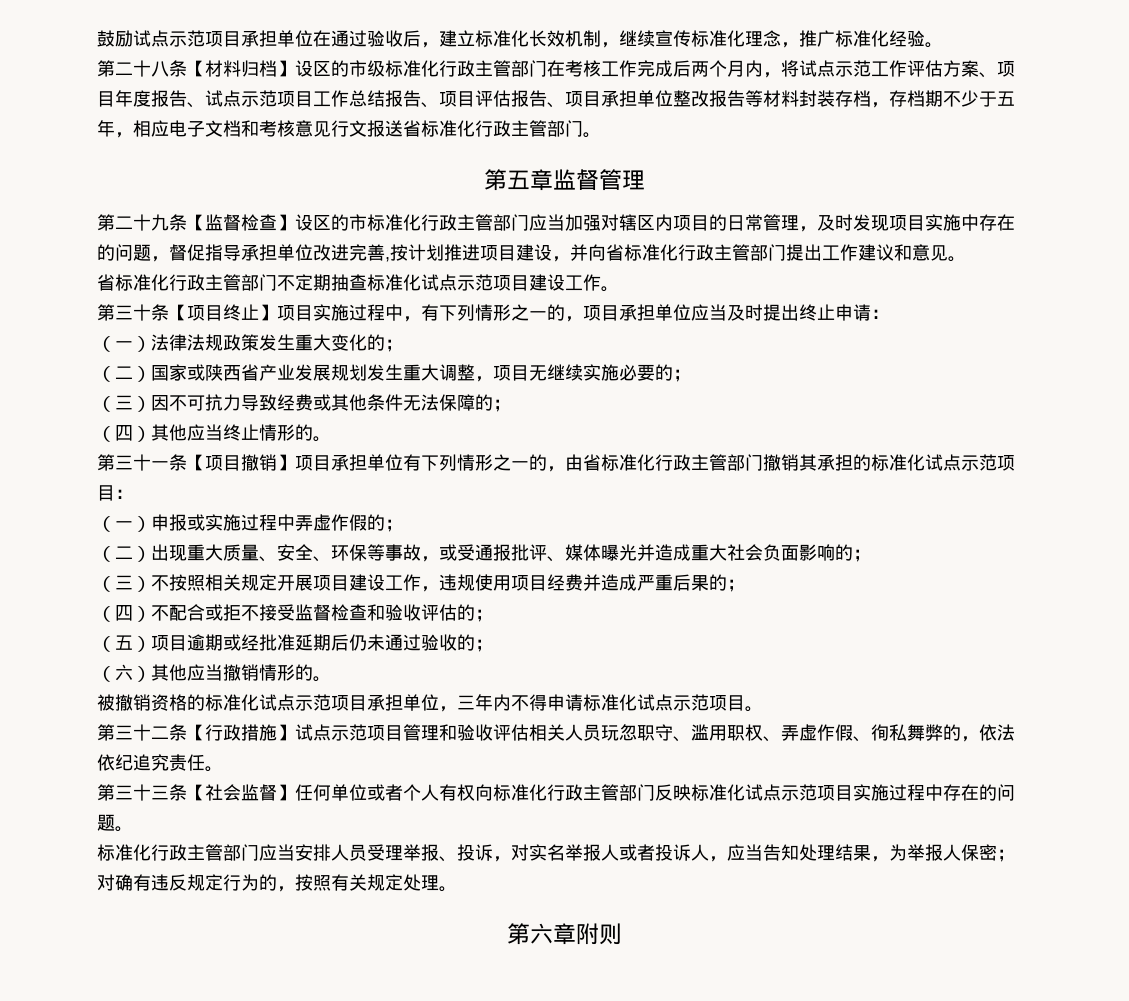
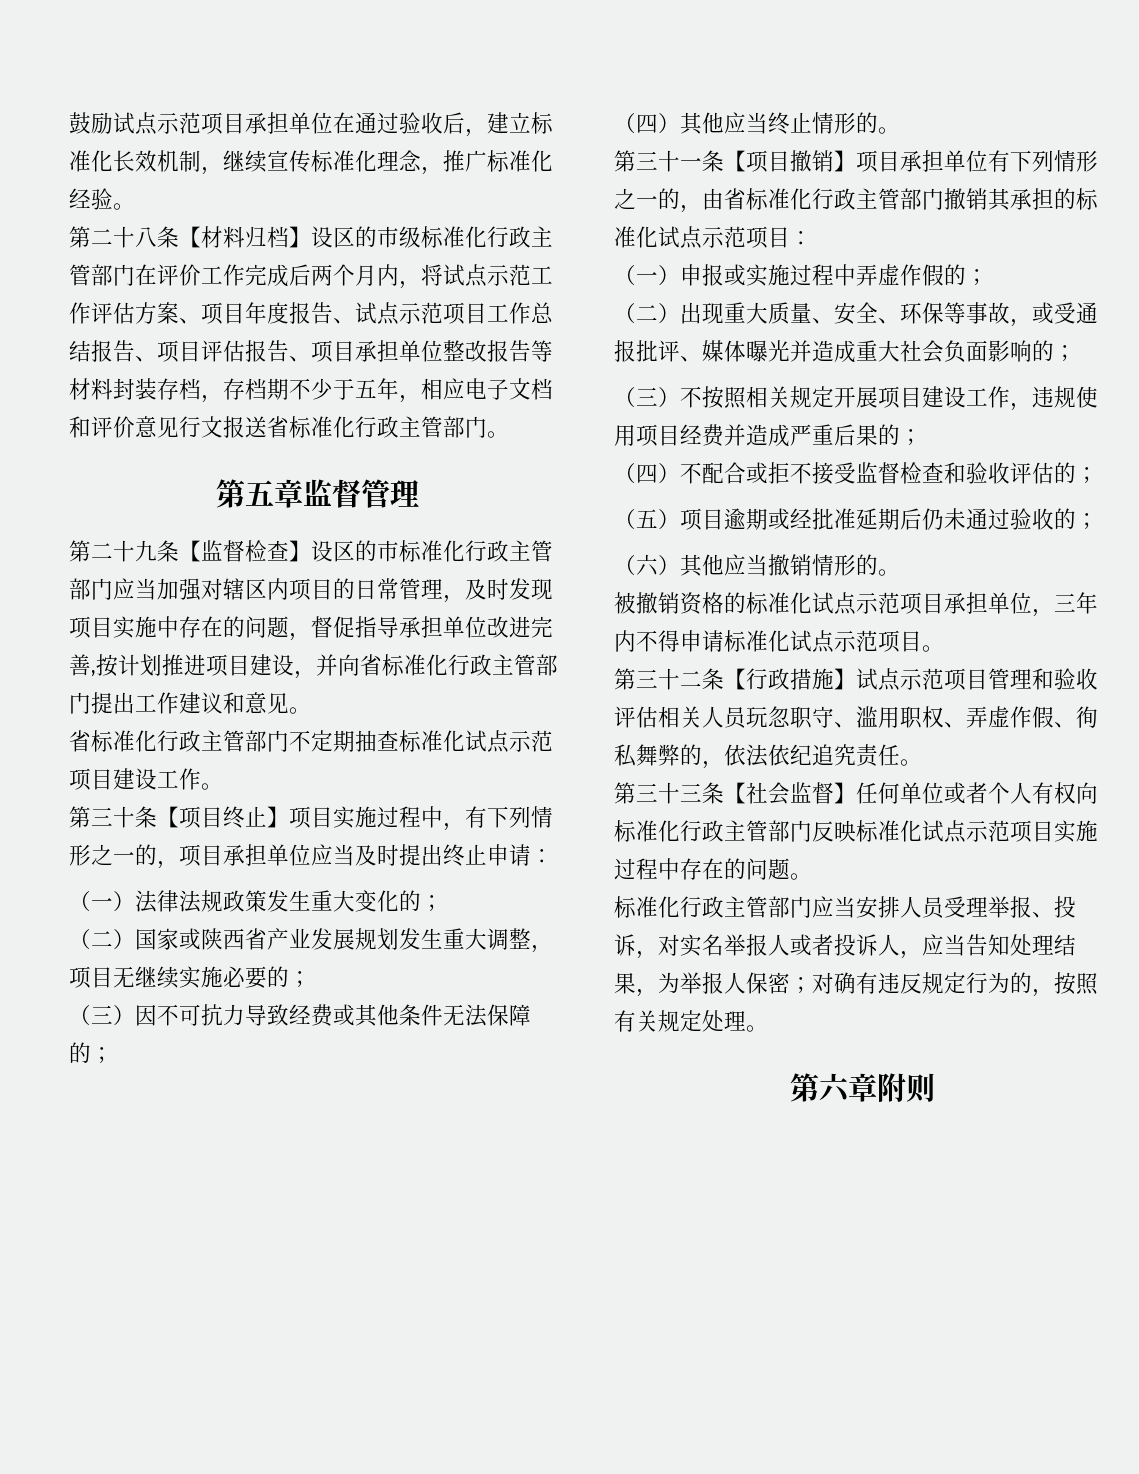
[565,60,601,77] 考核 -> [157,264,201,286] 评价
[259,120,295,137] 考核 -> [91,416,135,438] 评价

